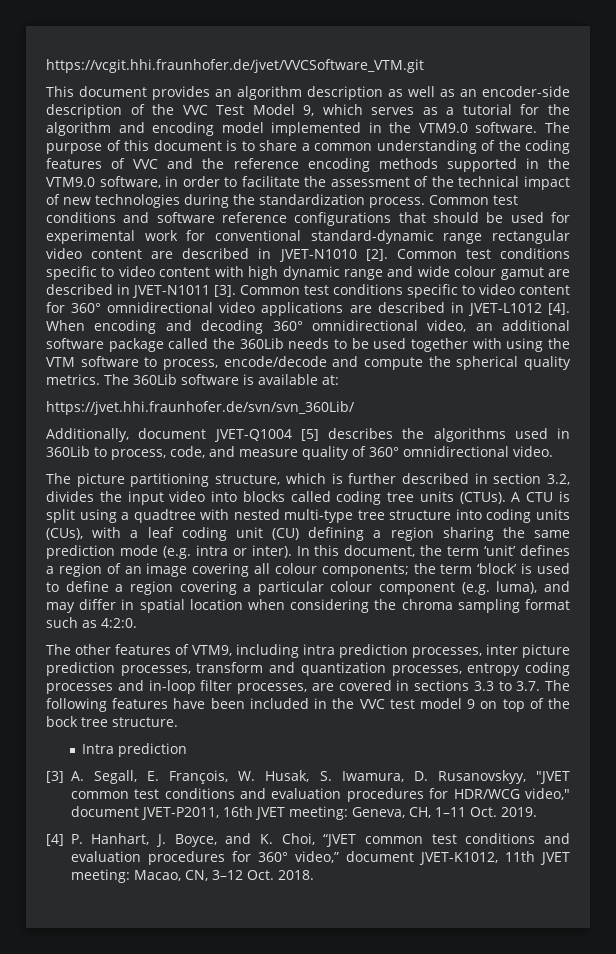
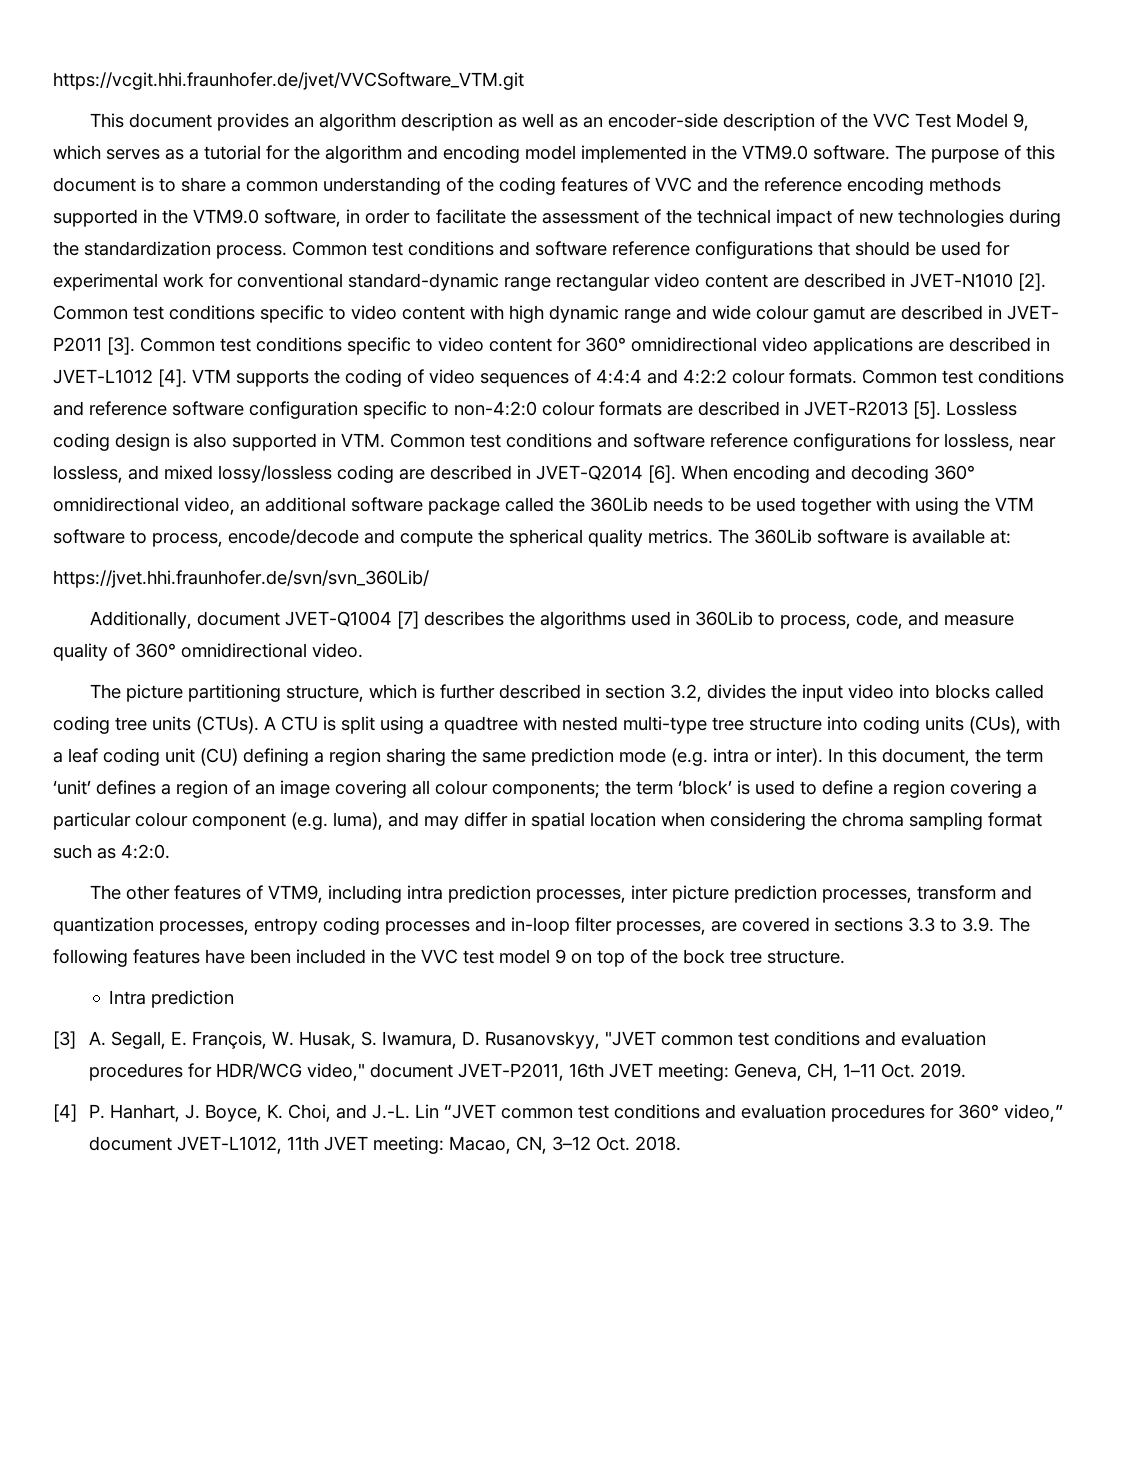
[132,285,210,298] JVET-N1011 -> [1007,305,1059,320] [53,337,102,352] JVET- P2011
(570, 309) none -> [192,369,1064,387] [53,401,1017,419] [53,433,1056,451] [53,465,676,483] VTM supports the coding of video sequences of 4:4:4 and 4:2:2 colour formats. Common test conditions and reference software configuration specific to non-4:2:0 colour formats are described in JVET-R2013 [5]. Lossless coding design is also supported in VTM. Common test conditions and software reference configurations for lossless, near lossless, and mixed lossy/lossless coding are described in JVET-Q2014 [6].
[300,429,319,441] [5] -> [396,611,419,629] [7]
[516,681,541,691] 3.7. -> [962,917,994,932] 3.9.
[225,833,252,844] and -> (262, 1113) none
(315, 839) none -> [335,1104,439,1119] and J.-L. Lin
[418,852,498,865] JVET-K1012, -> [176,1136,282,1154] JVET-L1012,

